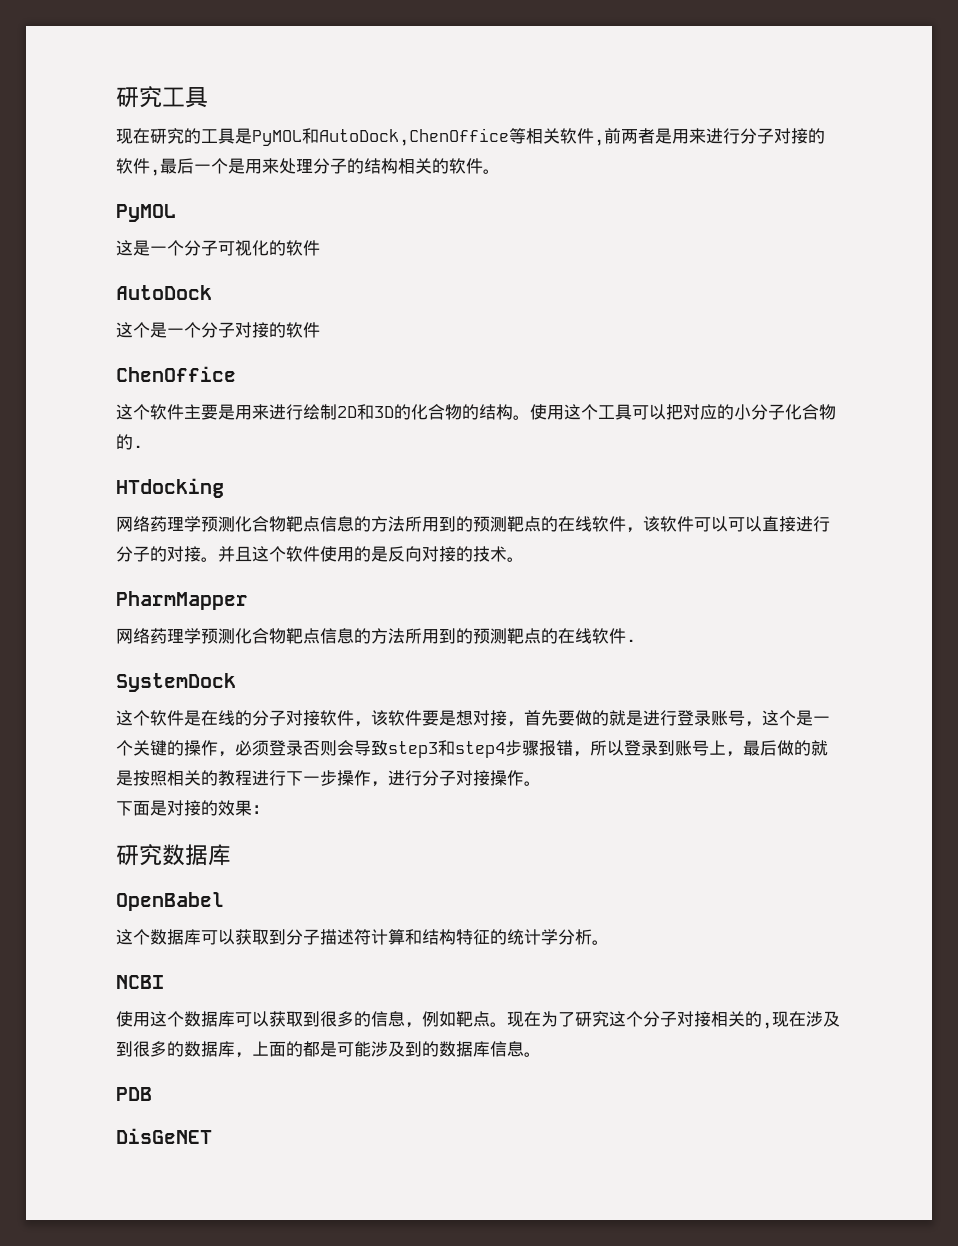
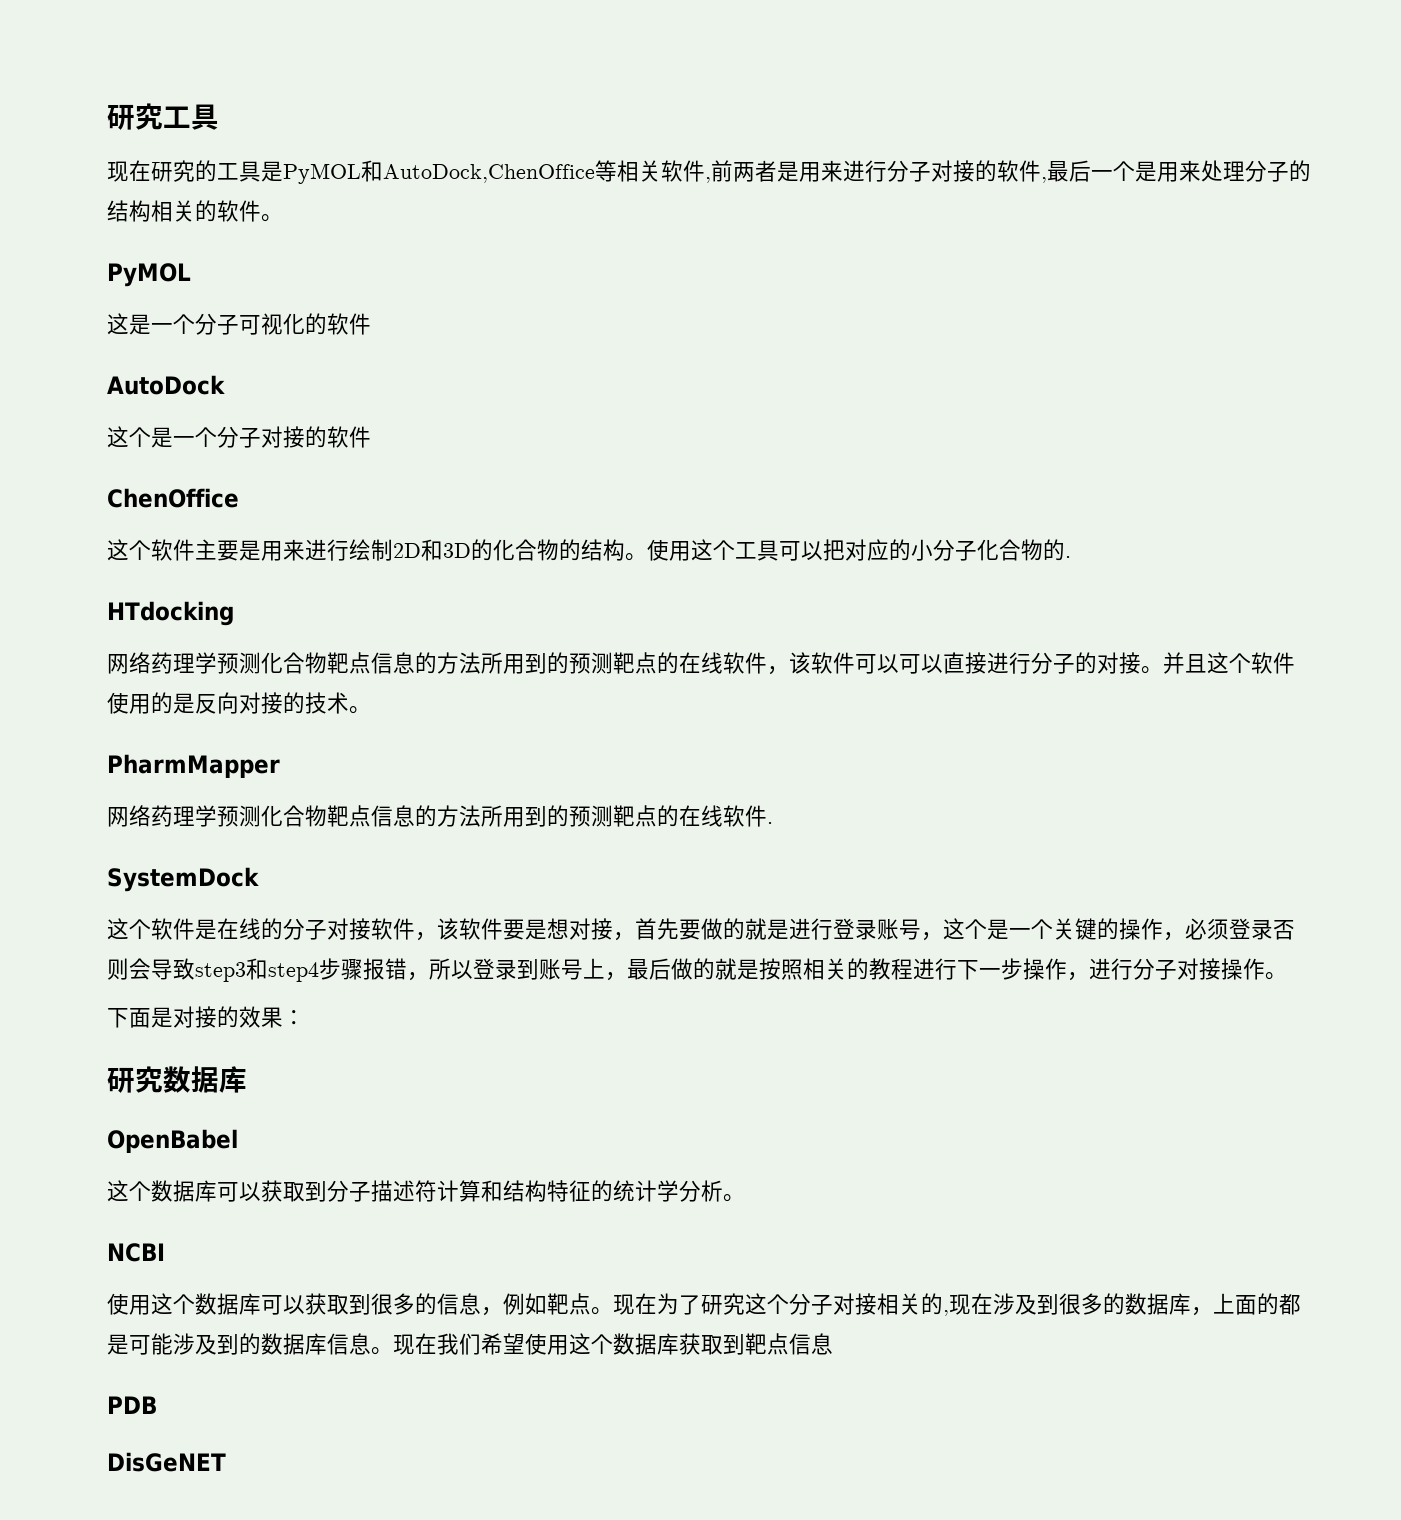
(541, 1054) none -> [393,1333,833,1355] 现在我们希望使用这个数据库获取到靶点信息

